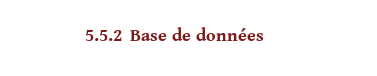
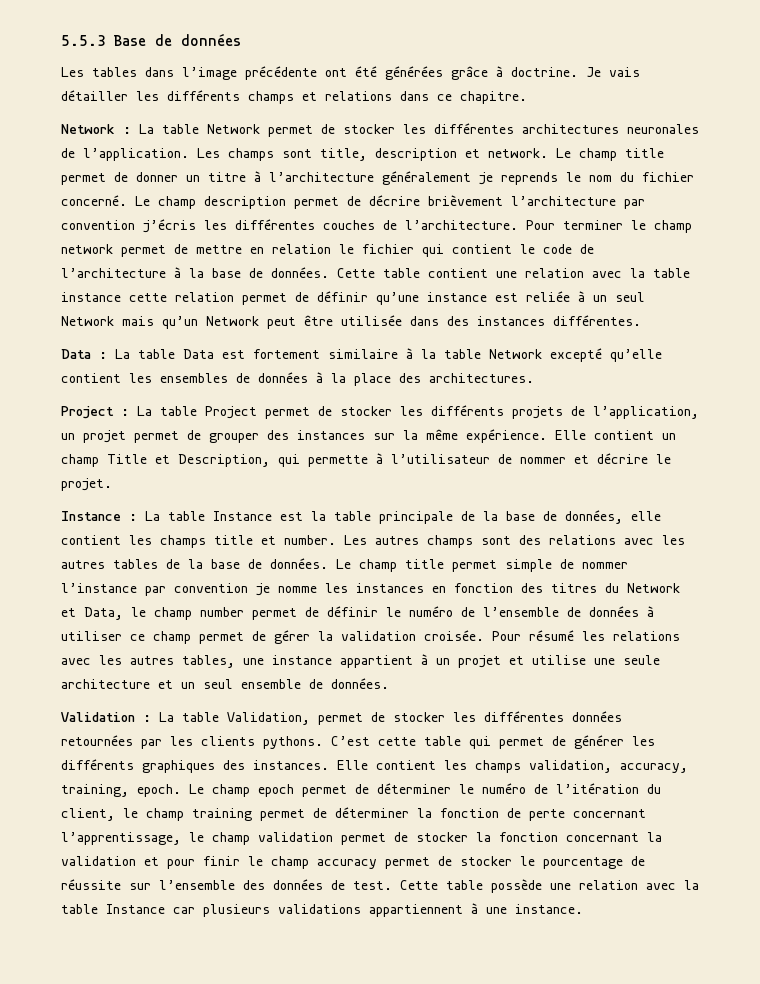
[85,30,122,41] 5.5.2 -> [61,35,106,46] 5.5.3
(264, 34) none -> [61,66,640,80] [61,90,527,104] [61,123,699,137] [61,148,664,161] [61,171,694,185] [61,195,645,209] [61,219,692,233] [61,244,594,257] [61,267,690,278] [61,291,645,305] [61,315,641,329] [61,348,662,362] [61,372,534,386] [61,405,699,419] [61,429,676,443] [61,453,671,467] [61,478,112,491] [61,510,661,524] [61,535,685,548] [61,558,628,572] [61,583,680,596] [61,606,654,620] [61,630,680,644] [61,654,660,668] [61,678,389,689] [61,711,622,725] [61,735,655,749] [61,759,688,773] [61,783,661,797] [61,807,646,821] [61,832,662,845] [61,856,645,869] [61,879,699,893] [61,903,583,917] // Les tables dans l’image précédente ont été générées grâce à doctrine. Je vais détailler les différents champs et relations dans ce chapitre. // Network : La table Network permet de stocker les différentes architectures neuronales de l’application. Les champs sont title, description et network. Le champ title permet de donner un titre à l’architecture généralement je reprends le nom du fichier concerné. Le champ description permet de décrire brièvement l’architecture par convention j’écris les différentes couches de l’architecture. Pour terminer le champ network permet de mettre en relation le fichier qui contient le code de l’architecture à la base de données. Cette table contient une relation avec la table instance cette relation permet de définir qu’une instance est reliée à un seul Network mais qu’un Network peut être utilisée dans des instances différentes. // Data : La table Data est fortement similaire à la table Network excepté qu’elle contient les ensembles de données à la place des architectures. // Project : La table Project permet de stocker les différents projets de l’application, un projet permet de grouper des instances sur la même expérience. Elle contient un champ Title et Description, qui permette à l’utilisateur de nommer et décrire le projet. // Instance : La table Instance est la table principale de la base de données, elle contient les champs title et number. Les autres champs sont des relations avec les autres tables de la base de données. Le champ title permet simple de nommer l’instance par convention je nomme les instances en fonction des titres du Network et Data, le champ number permet de définir le numéro de l’ensemble de données à utiliser ce champ permet de gérer la validation croisée. Pour résumé les relations avec les autres tables, une instance appartient à un projet et utilise une seule architecture et un seul ensemble de données. // Validation : La table Validation, permet de stocker les différentes données retournées par les clients pythons. C’est cette table qui permet de générer les différents graphiques des instances. Elle contient les champs validation, accuracy, training, epoch. Le champ epoch permet de déterminer le numéro de l’itération du client, le champ training permet de déterminer la fonction de perte concernant l’apprentissage, le champ validation permet de stocker la fonction concernant la validation et pour finir le champ accuracy permet de stocker le pourcentage de réussite sur l’ensemble des données de test. Cette table possède une relation avec la table Instance car plusieurs validations appartiennent à une instance.

